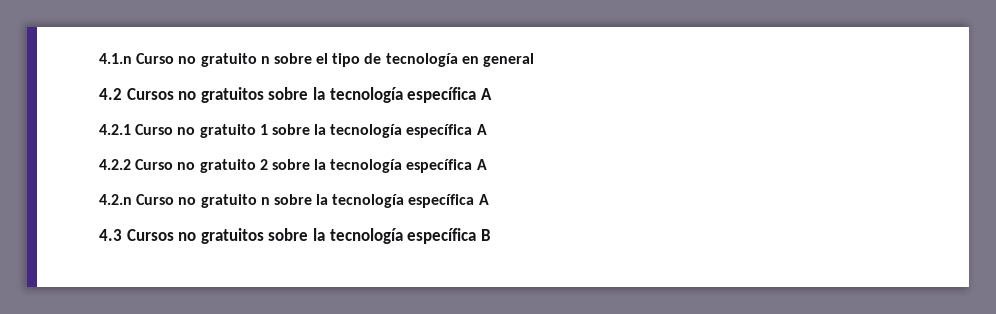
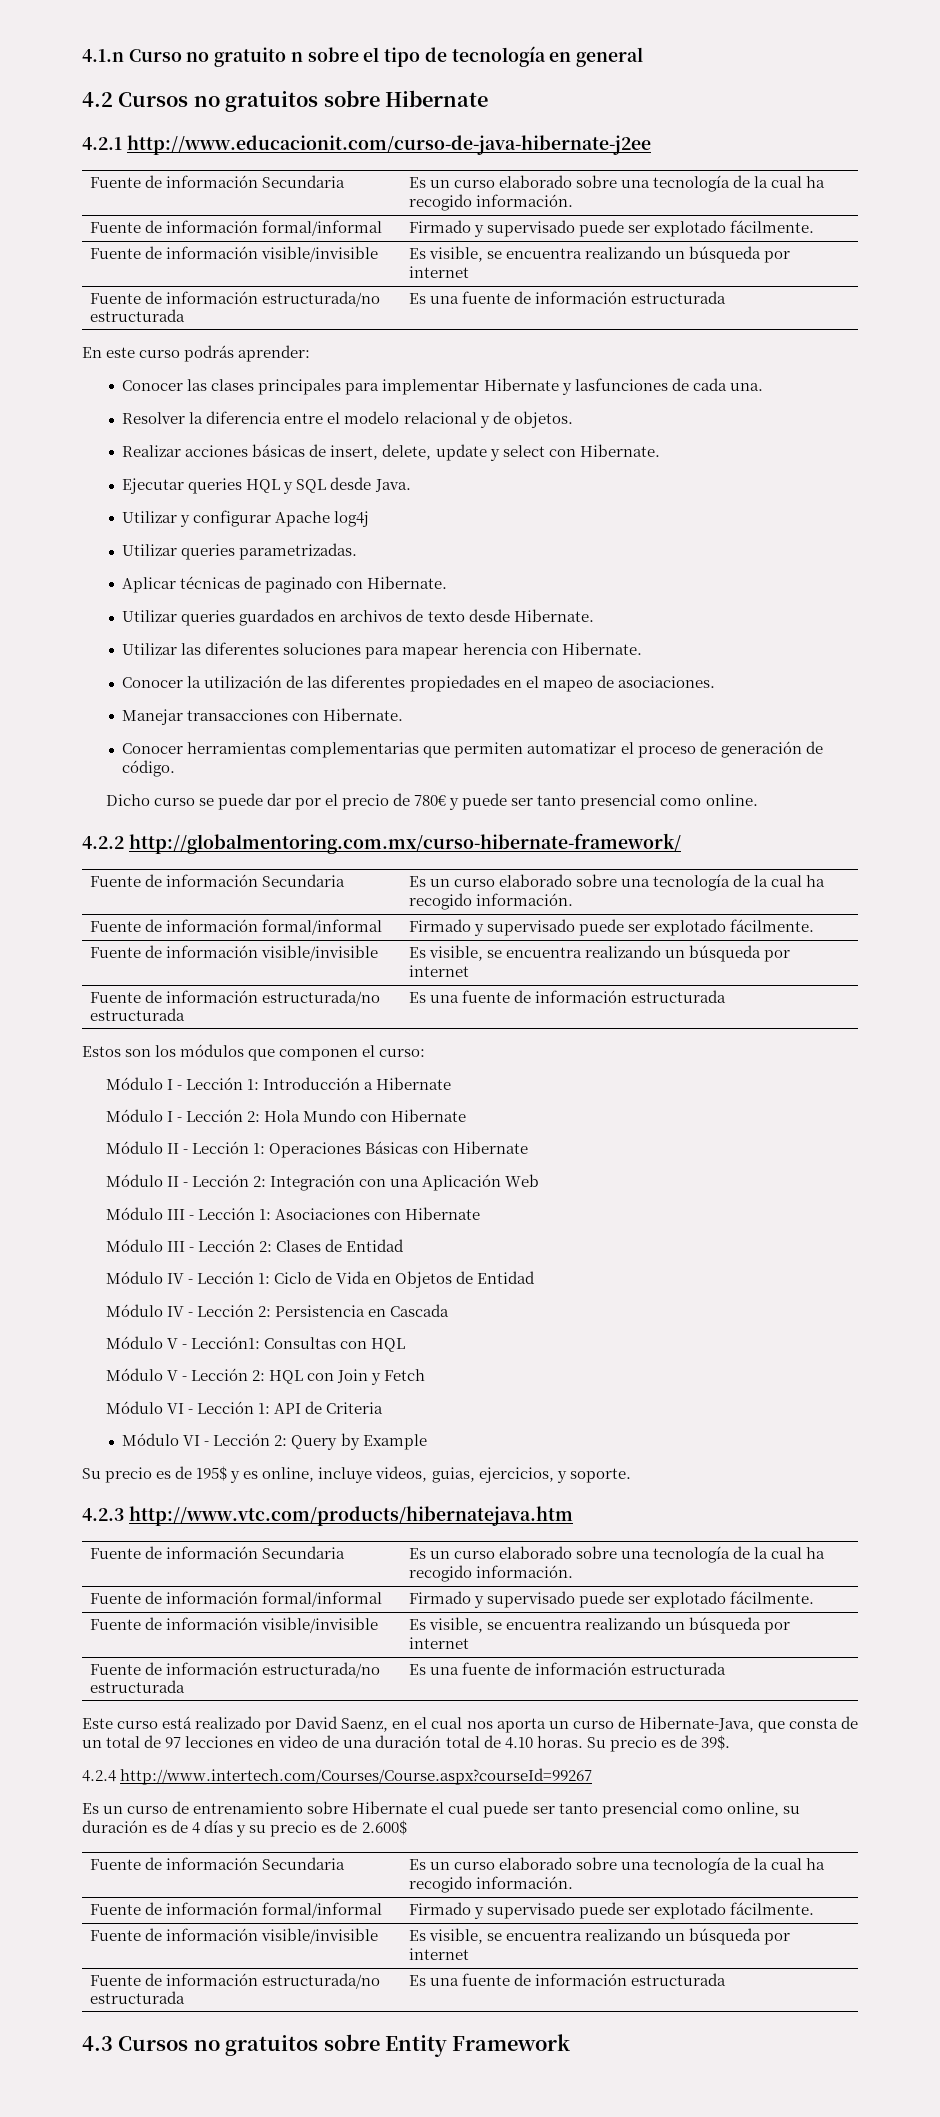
[312,87,492,103] [99,124,487,138] [99,159,487,173] [99,194,489,208] la tecnología específica A // 4.2.1 Curso no gratuito 1 sobre la tecnología específica A // 4.2.2 Curso no gratuito 2 sobre la tecnología específica A // 4.2.n Curso no gratuito n sobre la tecnología específica A -> [385,90,488,107] [82,135,651,155] [89,175,345,188] [408,175,826,192] [408,194,573,211] [89,220,382,236] [408,220,815,237] [89,246,378,262] [408,246,791,263] [408,266,469,278] [89,291,380,307] [89,309,185,322] [408,291,727,304] [82,345,311,362] [122,378,763,395] [122,411,573,428] [122,444,660,461] [122,477,411,494] [122,510,370,527] [122,543,358,560] [122,576,448,593] [122,609,594,626] [122,642,642,659] [122,675,715,692] [122,708,404,725] [122,741,823,758] [122,760,176,777] [105,793,758,810] [82,833,681,854] [89,874,345,887] [408,874,826,891] [408,893,573,910] [89,919,382,935] [408,919,815,936] [89,945,378,961] [408,945,791,962] [408,965,469,977] [89,990,380,1006] [89,1008,185,1021] [408,990,727,1003] [82,1044,426,1061] [105,1077,452,1090] [105,1109,467,1122] [105,1141,529,1158] [105,1174,540,1191] [105,1207,481,1220] [105,1239,405,1252] [105,1271,536,1288] [105,1304,450,1317] [105,1336,406,1352] [105,1368,426,1385] [105,1401,384,1414] [122,1433,427,1450] [82,1466,631,1483] [82,1506,573,1526] [89,1546,345,1559] [408,1546,826,1563] [408,1565,573,1582] [89,1591,382,1607] [408,1591,815,1608] [89,1617,378,1633] [408,1617,791,1634] [408,1637,469,1649] [89,1662,380,1678] [89,1680,185,1693] [408,1662,727,1675] [82,1716,858,1733] [82,1735,730,1752] [82,1768,593,1785] [82,1801,800,1818] [82,1820,407,1837] [89,1857,345,1870] [408,1857,826,1874] [408,1876,573,1893] [89,1902,382,1918] [408,1902,815,1919] [89,1928,378,1944] [408,1928,791,1945] [408,1948,469,1960] [89,1973,380,1989] [89,1991,185,2004] [408,1973,727,1986] Hibernate // 4.2.1 http://www.educacionit.com/curso-de-java-hibernate-j2ee // Fuente de información Secundaria | Es un curso elaborado sobre una tecnología de la cual ha recogido información. // Fuente de información formal/informal | Firmado y supervisado puede ser explotado fácilmente. // Fuente de información visible/invisible | Es visible, se encuentra realizando un búsqueda por internet // Fuente de información estructurada/no estructurada | Es una fuente de información estructurada // En este curso podrás aprender: // Conocer las clases principales para implementar Hibernate y lasfunciones de cada una. // Resolver la diferencia entre el modelo relacional y de objetos. // Realizar acciones básicas de insert, delete, update y select con Hibernate. // Ejecutar queries HQL y SQL desde Java. // Utilizar y configurar Apache log4j // Utilizar queries parametrizadas. // Aplicar técnicas de paginado con Hibernate. // Utilizar queries guardados en archivos de texto desde Hibernate. // Utilizar las diferentes soluciones para mapear herencia con Hibernate. // Conocer la utilización de las diferentes propiedades en el mapeo de asociaciones. // Manejar transacciones con Hibernate. // Conocer herramientas complementarias que permiten automatizar el proceso de generación de código. // Dicho curso se puede dar por el precio de 780€ y puede ser tanto presencial como online. // 4.2.2 http://globalmentoring.com.mx/curso-hibernate-framework/ // Fuente de información Secundaria | Es un curso elaborado sobre una tecnología de la cual ha recogido información. // Fuente de información formal/informal | Firmado y supervisado puede ser explotado fácilmente. // Fuente de información visible/invisible | Es visible, se encuentra realizando un búsqueda por internet // Fuente de información estructurada/no estructurada | Es una fuente de información estructurada // Estos son los módulos que componen el curso: // Módulo I - Lección 1: Introducción a Hibernate // Módulo I - Lección 2: Hola Mundo con Hibernate // Módulo II - Lección 1: Operaciones Básicas con Hibernate // Módulo II - Lección 2: Integración con una Aplicación Web // Módulo III - Lección 1: Asociaciones con Hibernate // Módulo III - Lección 2: Clases de Entidad // Módulo IV - Lección 1: Ciclo de Vida en Objetos de Entidad // Módulo IV - Lección 2: Persistencia en Cascada // Módulo V - Lección1: Consultas con HQL // Módulo V - Lección 2: HQL con Join y Fetch // Módulo VI - Lección 1: API de Criteria // Módulo VI - Lección 2: Query by Example // Su precio es de 195$ y es online, incluye videos, guias, ejercicios, y soporte. // 4.2.3 http://www.vtc.com/products/hibernatejava.htm // Fuente de información Secundaria | Es un curso elaborado sobre una tecnología de la cual ha recogido información. // Fuente de información formal/informal | Firmado y supervisado puede ser explotado fácilmente. // Fuente de información visible/invisible | Es visible, se encuentra realizando un búsqueda por internet // Fuente de información estructurada/no estructurada | Es una fuente de información estructurada // Este curso está realizado por David Saenz, en el cual nos aporta un curso de Hibernate-Java, que consta de un total de 97 lecciones en video de una duración total de 4.10 horas. Su precio es de 39$. // 4.2.4 http://www.intertech.com/Courses/Course.aspx?courseId=99267 // Es un curso de entrenamiento sobre Hibernate el cual puede ser tanto presencial como online, su duración es de 4 días y su precio es de 2.600$ // Fuente de información Secundaria | Es un curso elaborado sobre una tecnología de la cual ha recogido información. // Fuente de información formal/informal | Firmado y supervisado puede ser explotado fácilmente. // Fuente de información visible/invisible | Es visible, se encuentra realizando un búsqueda por internet // Fuente de información estructurada/no estructurada | Es una fuente de información estructurada
[312,228,491,244] la tecnología específica B -> [385,2034,571,2057] Entity Framework

